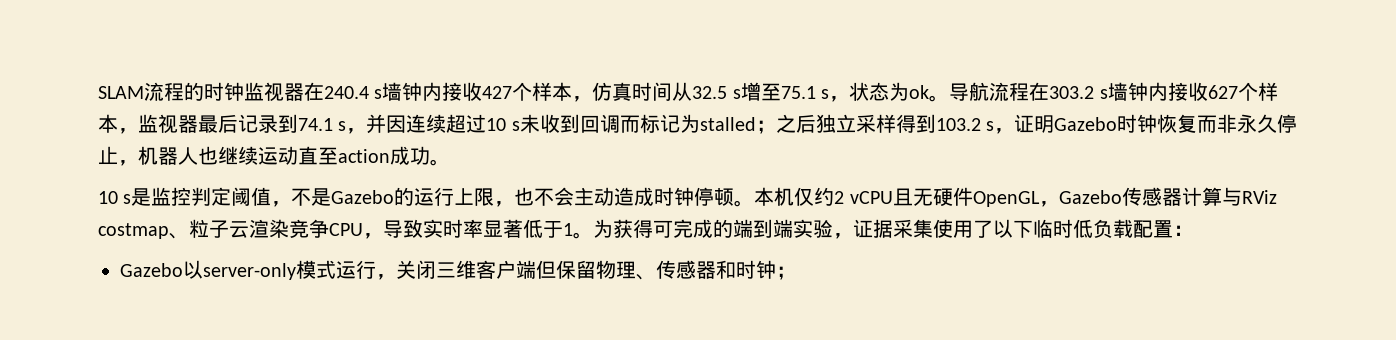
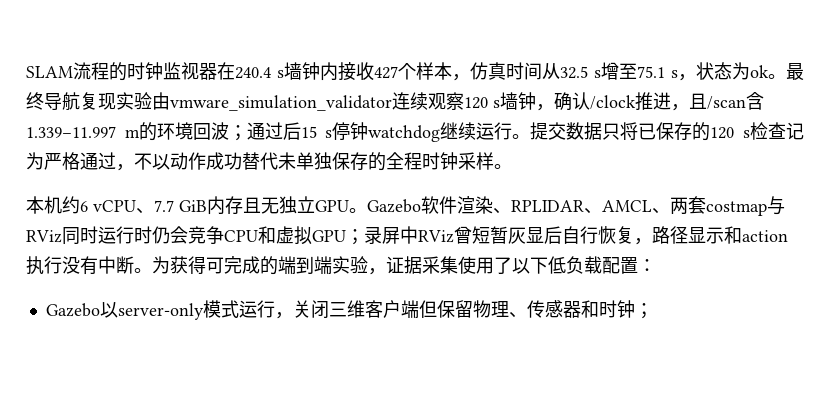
[949,82,1278,101] [98,114,1298,134] [98,146,450,166] [98,187,1277,207] [98,219,573,239] 导航流程在303.2 s墙钟内接收627个样本，监视器最后记录到74.1 s，并因连续超过10 s未收到回调而标记为stalled；之后独立采样得到103.2 s，证明Gazebo时钟恢复而非永久停止，机器人也继续运动直至action成功。 // 10 s是监控判定阈值，不是Gazebo的运行上限，也不会主动造成时钟停顿。本机仅约2 vCPU且无硬件OpenGL，Gazebo传感器计算与RViz costmap、粒子云渲染竞争CPU，导致实时率显著低于1 -> [786,63,804,80] [26,92,764,111] [26,122,804,142] [26,152,512,171] [26,196,785,216] [26,226,788,245] [26,256,134,275] 最终导航复现实验由vmware_simulation_validator连续观察120 s墙钟，确认/clock推进，且/scan含1.339–11.997 m的环境回波；通过后15 s停钟watchdog继续运行。提交数据只将已保存的120 s检查记为严格通过，不以动作成功替代未单独保存的全程时钟采样。 // 本机约6 vCPU、7.7 GiB内存且无独立GPU。Gazebo软件渲染、RPLIDAR、AMCL、两套costmap与RViz同时运行时仍会竞争CPU和虚拟GPU；录屏中RViz曾短暂灰显后自行恢复，路径显示和action执行没有中断
[1033,219,1073,238] 临时 -> (548, 265) none

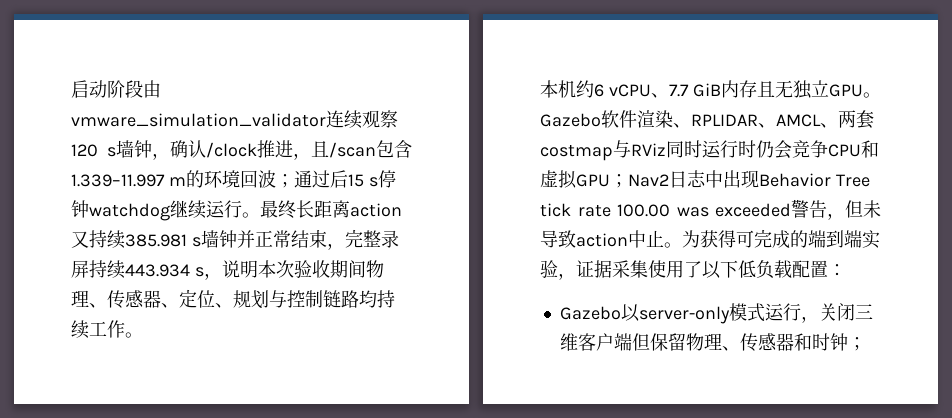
[26,62,804,81] [26,92,152,110] SLAM流程的时钟监视器在240.4 s墙钟内接收427个样本，仿真时间从32.5 s增至75.1 s，状态为ok。最终导航复现实验 -> [71,80,143,98] 启动阶段
(746, 102) none -> [376,140,394,158] 包
[530,122,804,141] [26,152,494,171] 提交数据只将已保存的120 s检查记为严格通过，不以动作成功替代未单独保存的全程时钟采样 -> [260,200,402,219] [71,229,399,250] [71,260,384,280] [71,289,395,309] [71,320,125,339] 最终长距离action又持续385.981 s墙钟并正常结束，完整录屏持续443.934 s，说明本次验收期间物理、传感器、定位、规划与控制链路均持续工作
[364,226,788,245] [26,256,134,275] 录屏中RViz曾短暂灰显后自行恢复，路径显示和action执行没有中断 -> [628,170,870,188] [540,199,881,220] [540,230,664,248] Nav2日志中出现Behavior Tree tick rate 100.00 was exceeded警告，但未导致action中止

